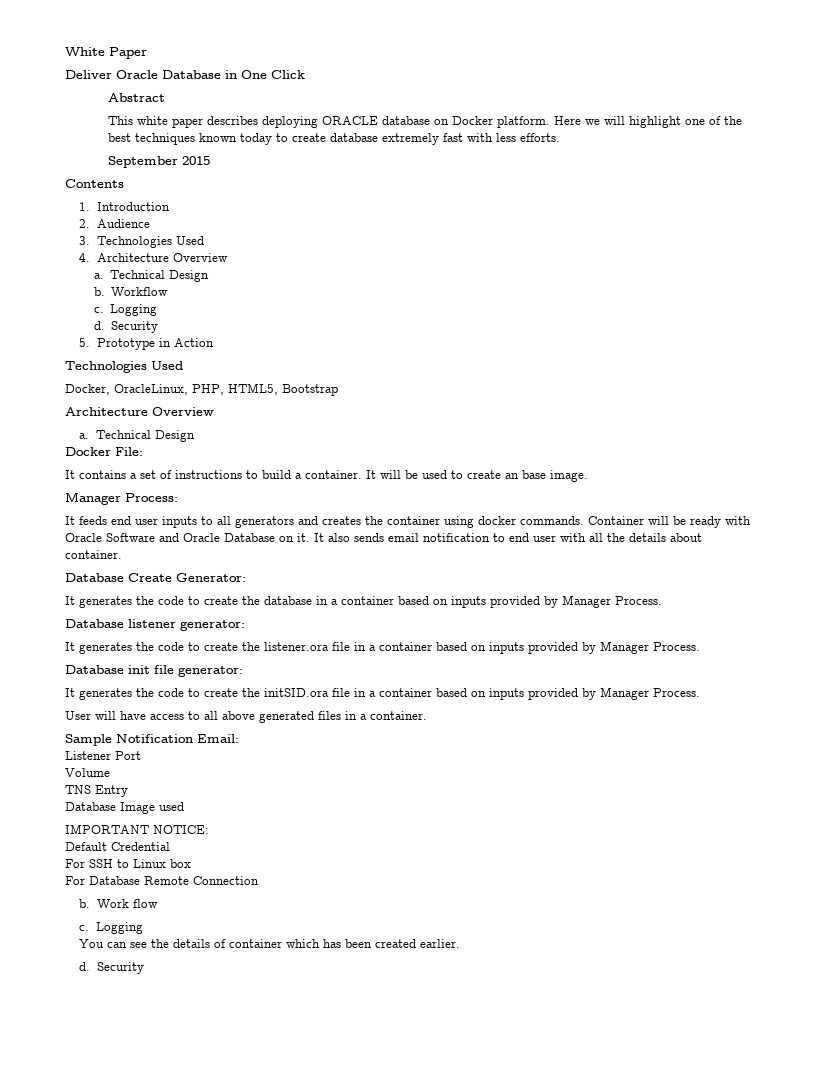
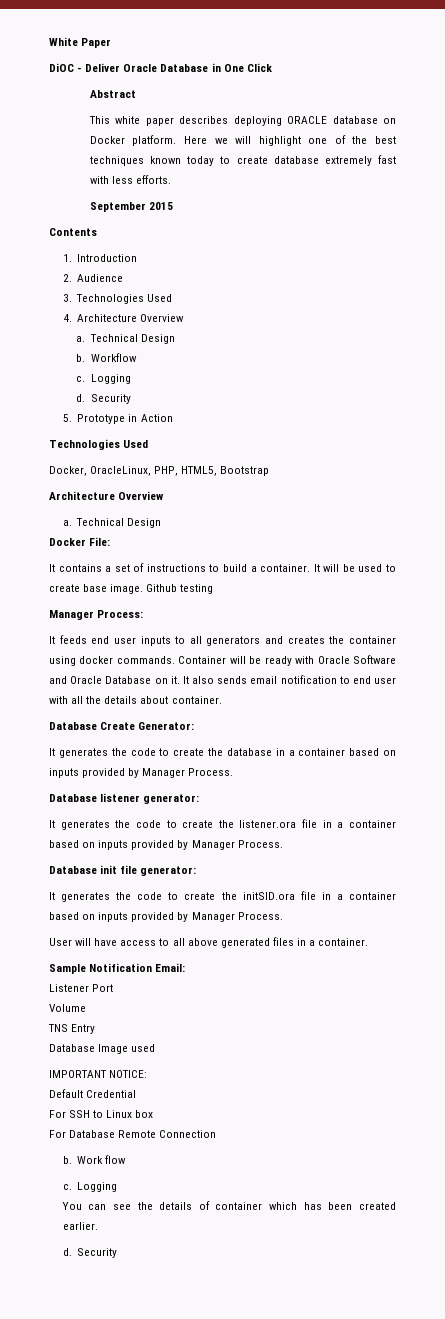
(147, 53) none -> [49,63,83,72] DiOC -
[505,473,519,479] an -> (80, 588) none
(588, 476) none -> [146,584,214,594] Github testing

